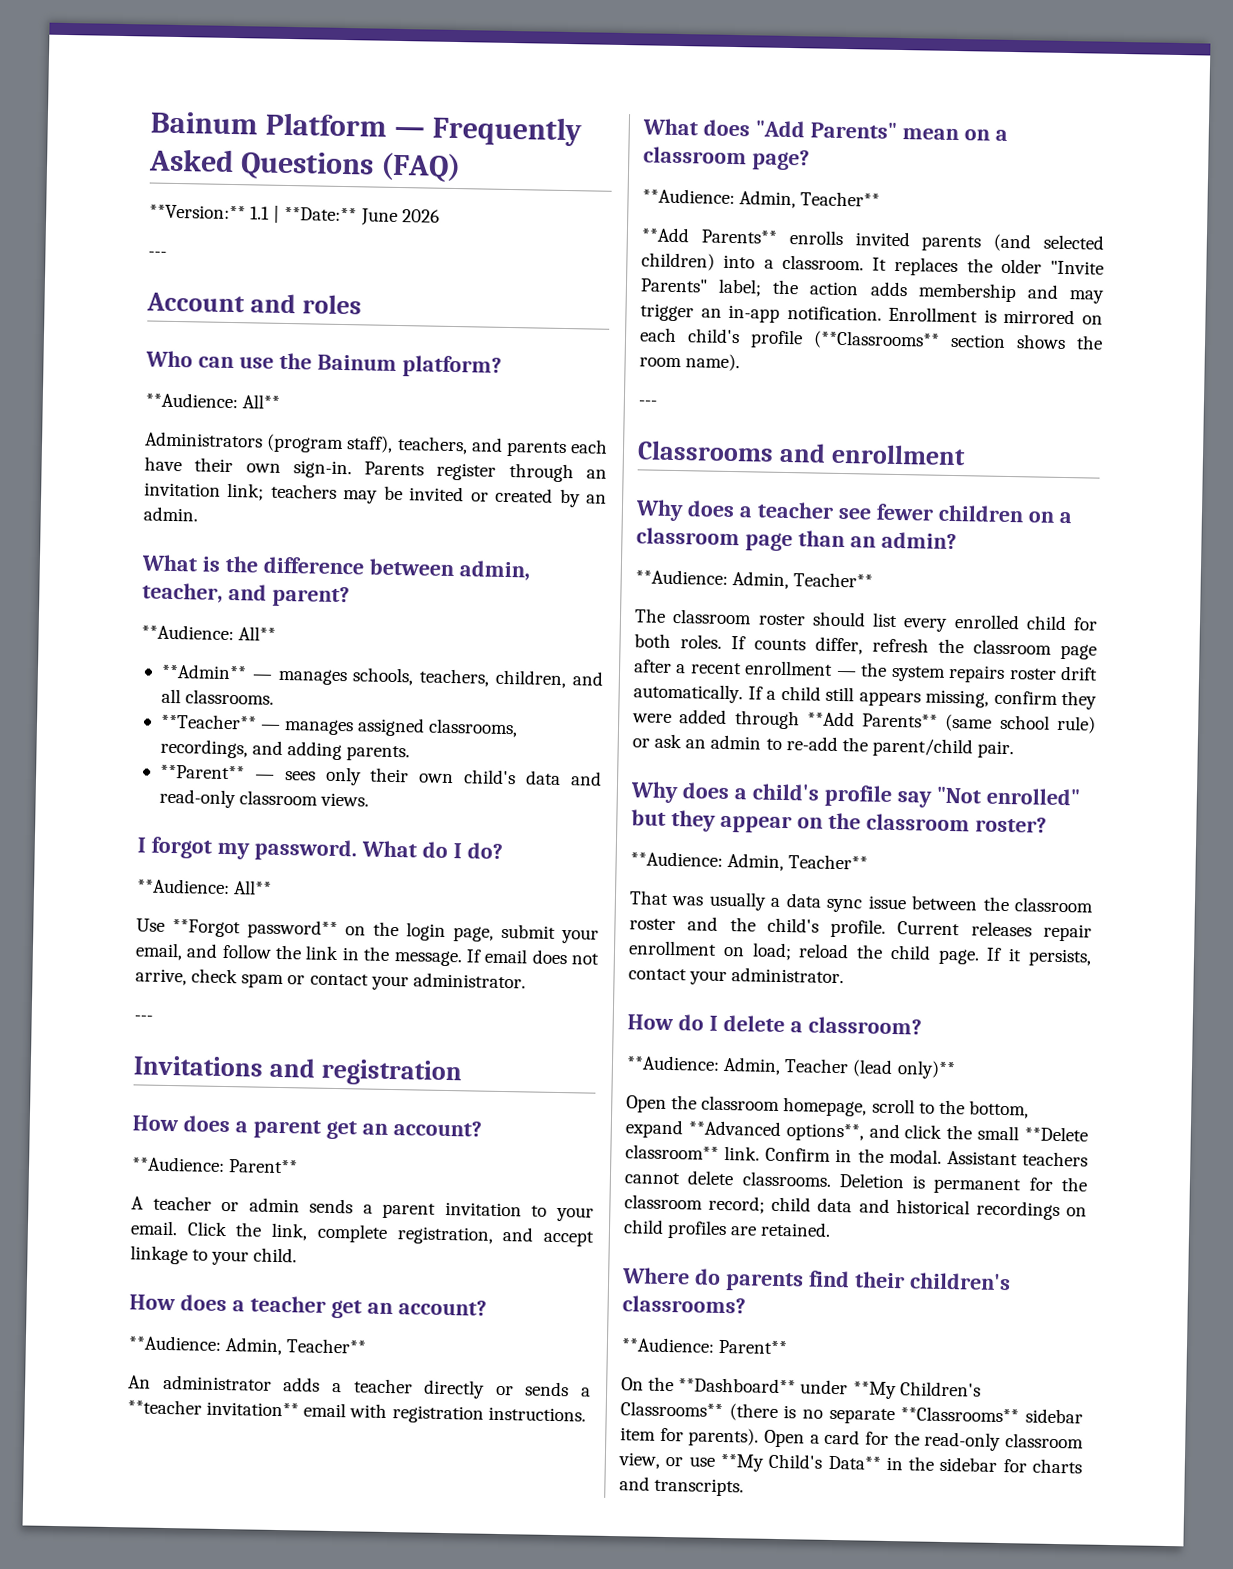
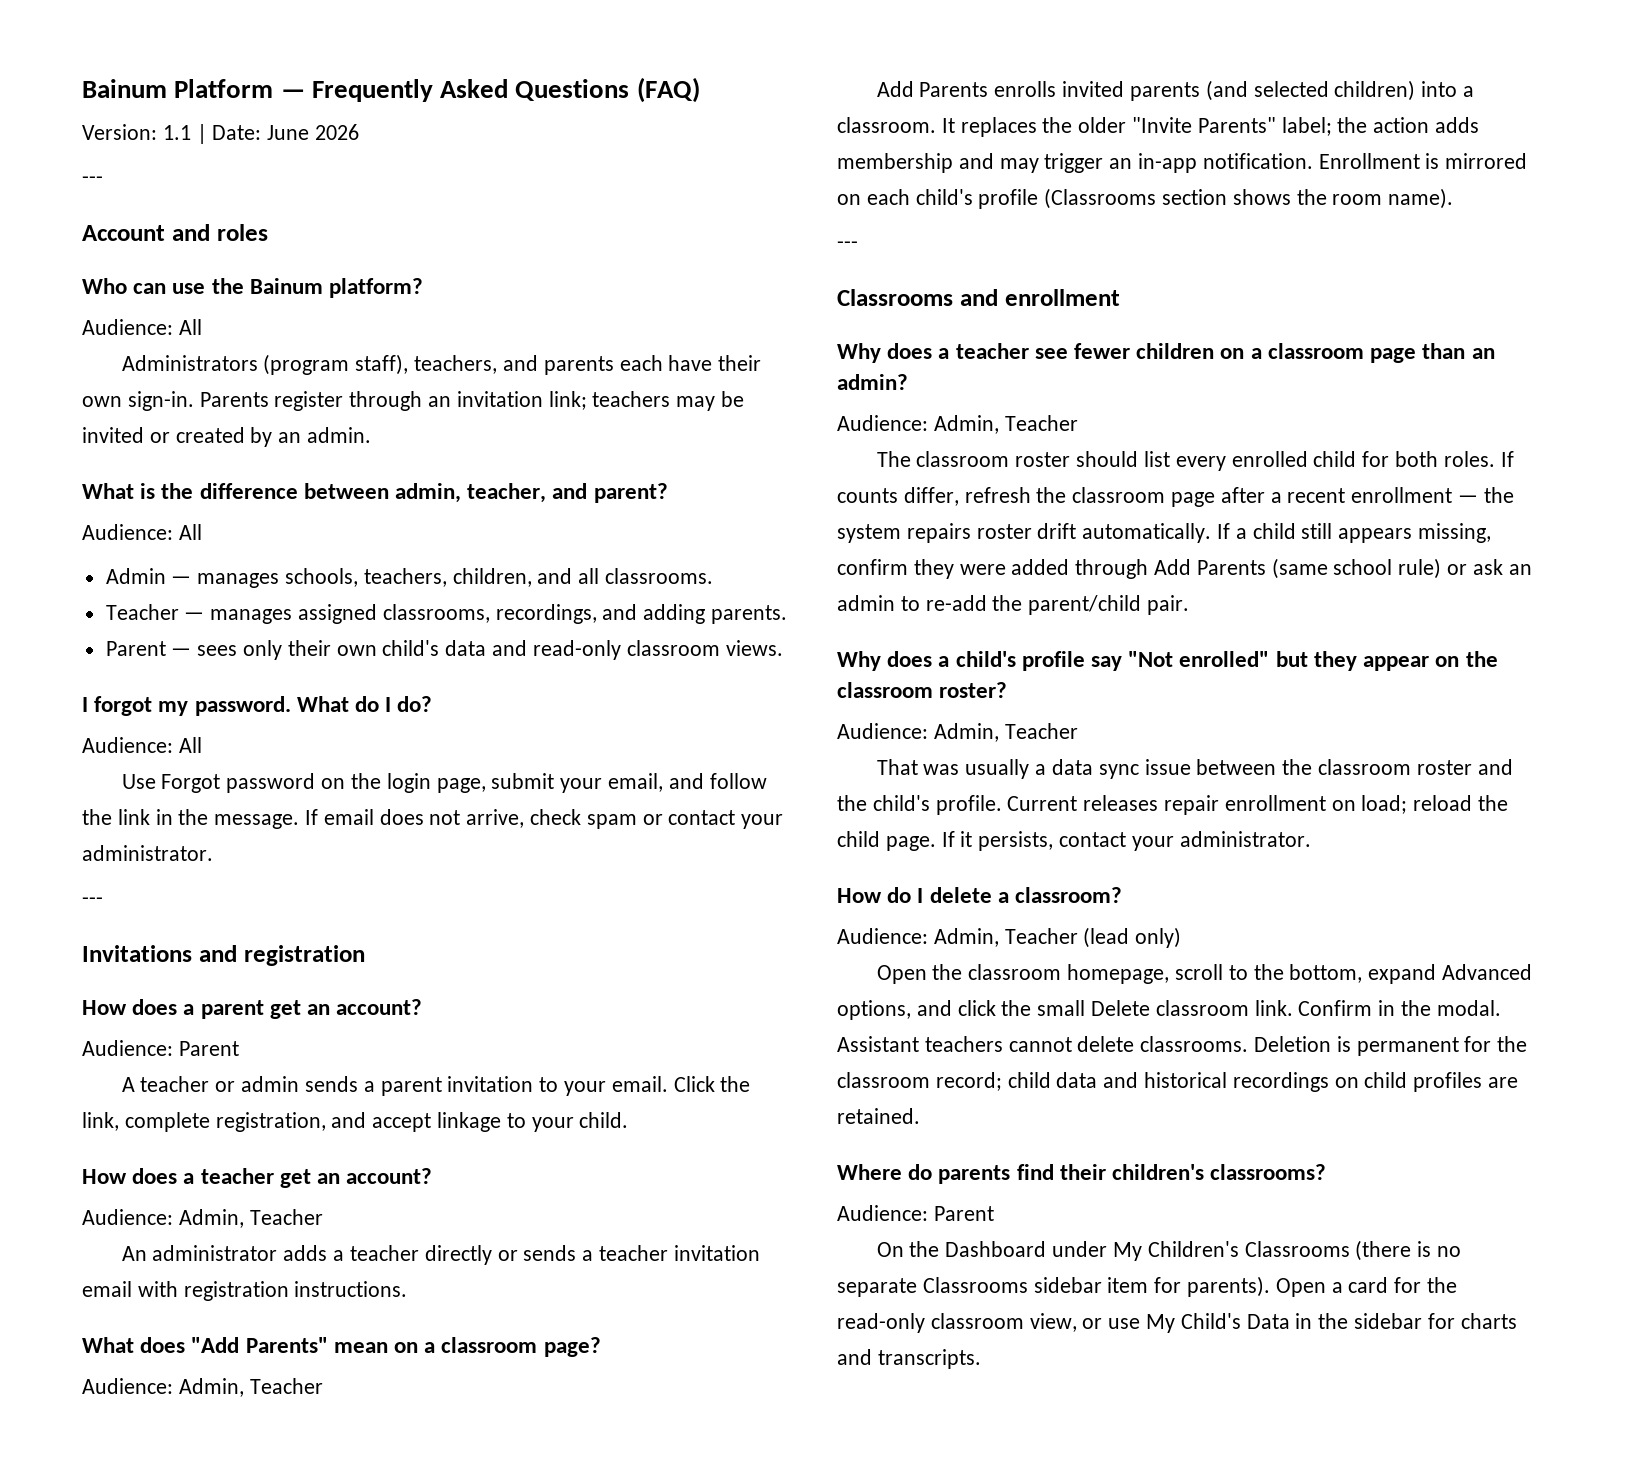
[149,204,246,220] **Version:** -> [82,124,157,140] Version:
[284,206,358,222] **Date:** -> [212,125,262,140] Date:
[145,392,281,409] **Audience: All** -> [82,319,202,335] Audience: All
[141,624,277,641] [160,663,247,680] **Audience: All** // **Admin** -> [82,524,202,540] [105,568,166,584] Audience: All // Admin
[159,713,257,730] **Teacher** -> [105,604,179,620] Teacher
[159,764,245,780] **Parent** -> [105,641,166,656] Parent
[136,878,273,895] **Audience: All** -> [82,737,202,753] Audience: All
[172,919,338,940] **Forgot password** -> [161,773,316,793] Forgot password
[131,1156,299,1174] **Audience: Parent** -> [82,1040,239,1056] Audience: Parent
[128,1335,367,1356] **Audience: Admin, Teacher** -> [82,1209,323,1228] Audience: Admin, Teacher
[127,1399,300,1417] **teacher invitation** -> [598,1245,760,1261] teacher invitation
[642,188,881,209] [641,227,777,244] **Audience: Admin, Teacher** // **Add Parents** -> [82,1378,323,1397] [876,81,989,97] Audience: Admin, Teacher // Add Parents
[813,330,940,350] (**Classrooms** -> [1044,188,1157,209] (Classrooms
[635,569,874,590] **Audience: Admin, Teacher** -> [837,415,1078,434] Audience: Admin, Teacher
[806,711,939,728] **Add Parents** -> [1154,559,1266,575] Add Parents
[630,851,869,872] **Audience: Admin, Teacher** -> [837,723,1078,742] Audience: Admin, Teacher
[626,1055,720,1071] **Audience: -> [837,928,928,944] Audience:
[896,1060,956,1080] only)** -> [1135,927,1182,948] only)
[687,1120,864,1142] **Advanced options**, -> [1441,964,1532,980] [837,1000,911,1020] Advanced options,
[1024,1126,1088,1142] [625,1144,719,1160] **Delete classroom** -> [1091,1000,1249,1016] Delete classroom
[621,1337,789,1355] **Audience: Parent** -> [837,1205,994,1221] Audience: Parent
[678,1377,981,1400] [620,1401,723,1418] **Dashboard** under **My Children's Classrooms** -> [945,1241,1350,1261] Dashboard under My Children's Classrooms
[900,1406,1020,1423] **Classrooms** -> [922,1277,1028,1293] Classrooms
[719,1453,881,1472] **My Child's Data** -> [1146,1313,1290,1333] My Child's Data

